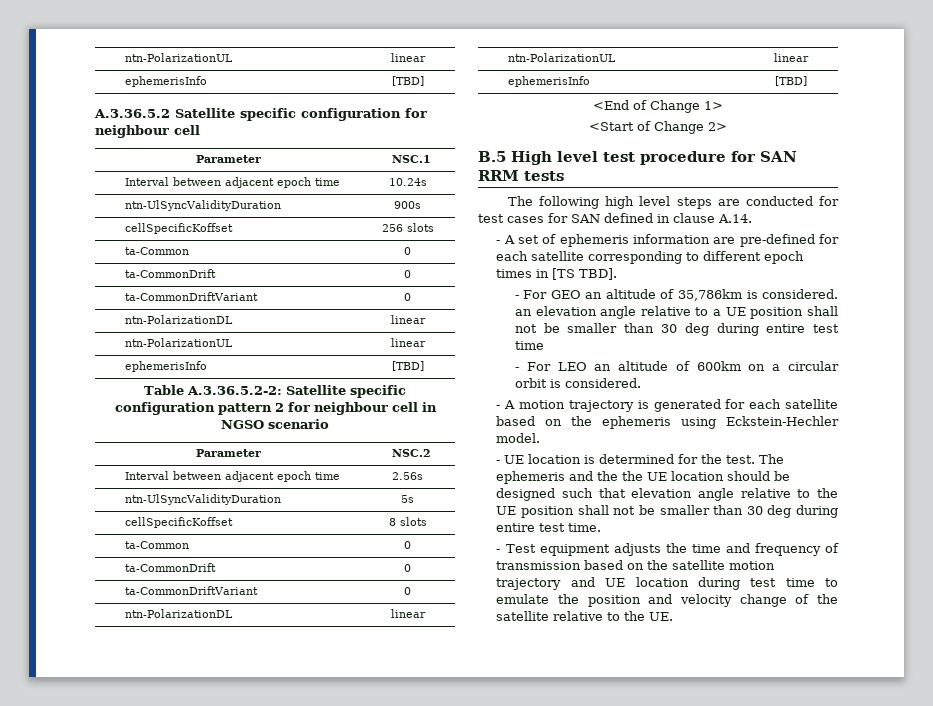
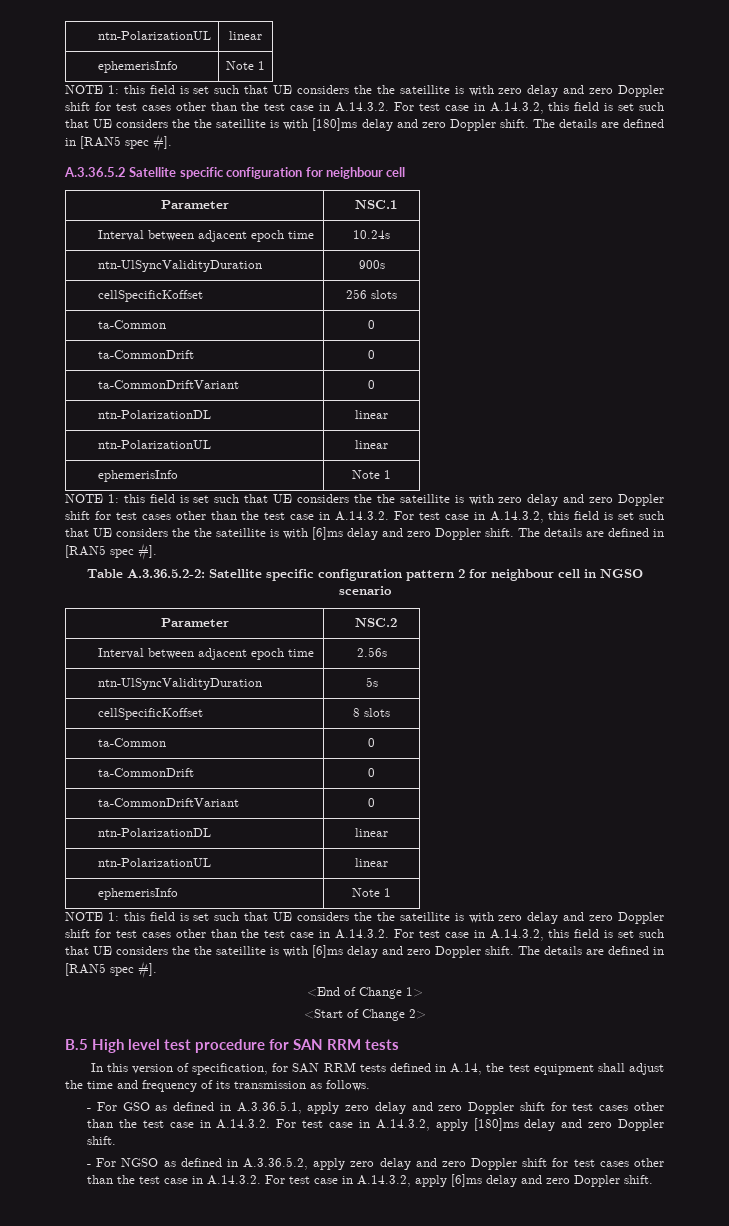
[125,53,234,62] [390,53,426,62] [125,76,208,87] [391,76,424,86] ntn-PolarizationUL | linear // ephemerisInfo | [TBD] -> [98,31,212,40] [229,31,262,40] [98,61,179,73] [226,61,265,70] [65,85,664,97] [65,102,664,114] [65,118,664,131] [65,134,172,151] ntn-PolarizationUL | linear // ephemerisInfo | Note 1 // NOTE 1: this field is set such that UE considers the the sateillite is with zero delay and zero Doppler shift for test cases other than the test case in A.14.3.2. For test case in A.14.3.2, this field is set such that UE considers the the sateillite is with [180]ms delay and zero Doppler shift. The details are defined in [RAN5 spec #].
[391,361,424,371] [TBD] -> [352,470,391,479] [65,494,664,506] [65,511,664,523] [65,527,664,540] [65,543,157,560] Note 1 // NOTE 1: this field is set such that UE considers the the sateillite is with zero delay and zero Doppler shift for test cases other than the test case in A.14.3.2. For test case in A.14.3.2, this field is set such that UE considers the the sateillite is with [6]ms delay and zero Doppler shift. The details are defined in [RAN5 spec #].
[774,76,807,86] [TBD] -> [352,888,391,897] [65,912,664,924] [65,929,664,941] [65,945,664,958] [65,961,157,978] Note 1 // NOTE 1: this field is set such that UE considers the the sateillite is with zero delay and zero Doppler shift for test cases other than the test case in A.14.3.2. For test case in A.14.3.2, this field is set such that UE considers the the sateillite is with [6]ms delay and zero Doppler shift. The details are defined in [RAN5 spec #].
[507,196,839,209] [478,213,752,223] [496,234,839,247] [496,251,805,264] [496,268,618,280] [514,289,838,301] [514,306,838,319] [514,323,839,336] [514,341,544,350] [514,361,839,371] [514,378,641,388] [496,399,838,412] [496,416,839,429] [496,433,541,443] [496,454,785,464] [496,471,791,484] [496,488,838,501] [496,505,838,518] [496,523,602,532] [496,543,661,556] The following high level steps are conducted for test cases for SAN defined in clause A.14. // - A set of ephemeris information are pre-defined for each satellite corresponding to different epoch times in [TS TBD]. // - For GEO an altitude of 35,786km is considered. an elevation angle relative to a UE position shall not be smaller than 30 deg during entire test time // - For LEO an altitude of 600km on a circular orbit is considered. // - A motion trajectory is generated for each satellite based on the ephemeris using Eckstein-Hechler model. // - UE location is determined for the test. The ephemeris and the the UE location should be designed such that elevation angle relative to the UE position shall not be smaller than 30 deg during entire test time. // - Test equipment adjusts -> [90,1062,665,1075] In this version of specification, for SAN RRM tests defined in A.14, the test equipment shall adjust
[496,560,776,570] [496,577,838,590] [496,594,838,607] [496,611,674,621] transmission based on the satellite motion trajectory and UE location during test time to emulate the position and velocity change of the satellite relative to the UE. -> [216,1080,370,1091] [87,1101,665,1114] [87,1118,664,1131] [87,1136,117,1145] [87,1157,664,1170] [87,1174,654,1187] its transmission as follows. // - For GSO as defined in A.3.36.5.1, apply zero delay and zero Doppler shift for test cases other than the test case in A.14.3.2. For test case in A.14.3.2, apply [180]ms delay and zero Doppler shift. // - For NGSO as defined in A.3.36.5.2, apply zero delay and zero Doppler shift for test cases other than the test case in A.14.3.2. For test case in A.14.3.2, apply [6]ms delay and zero Doppler shift.

